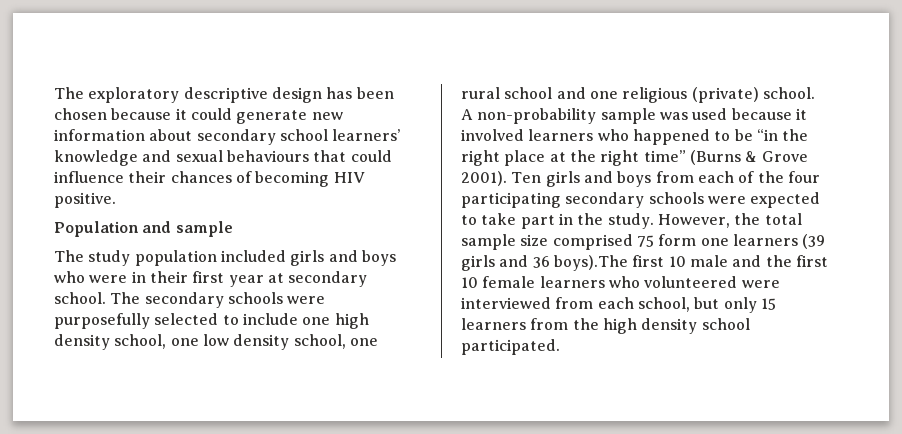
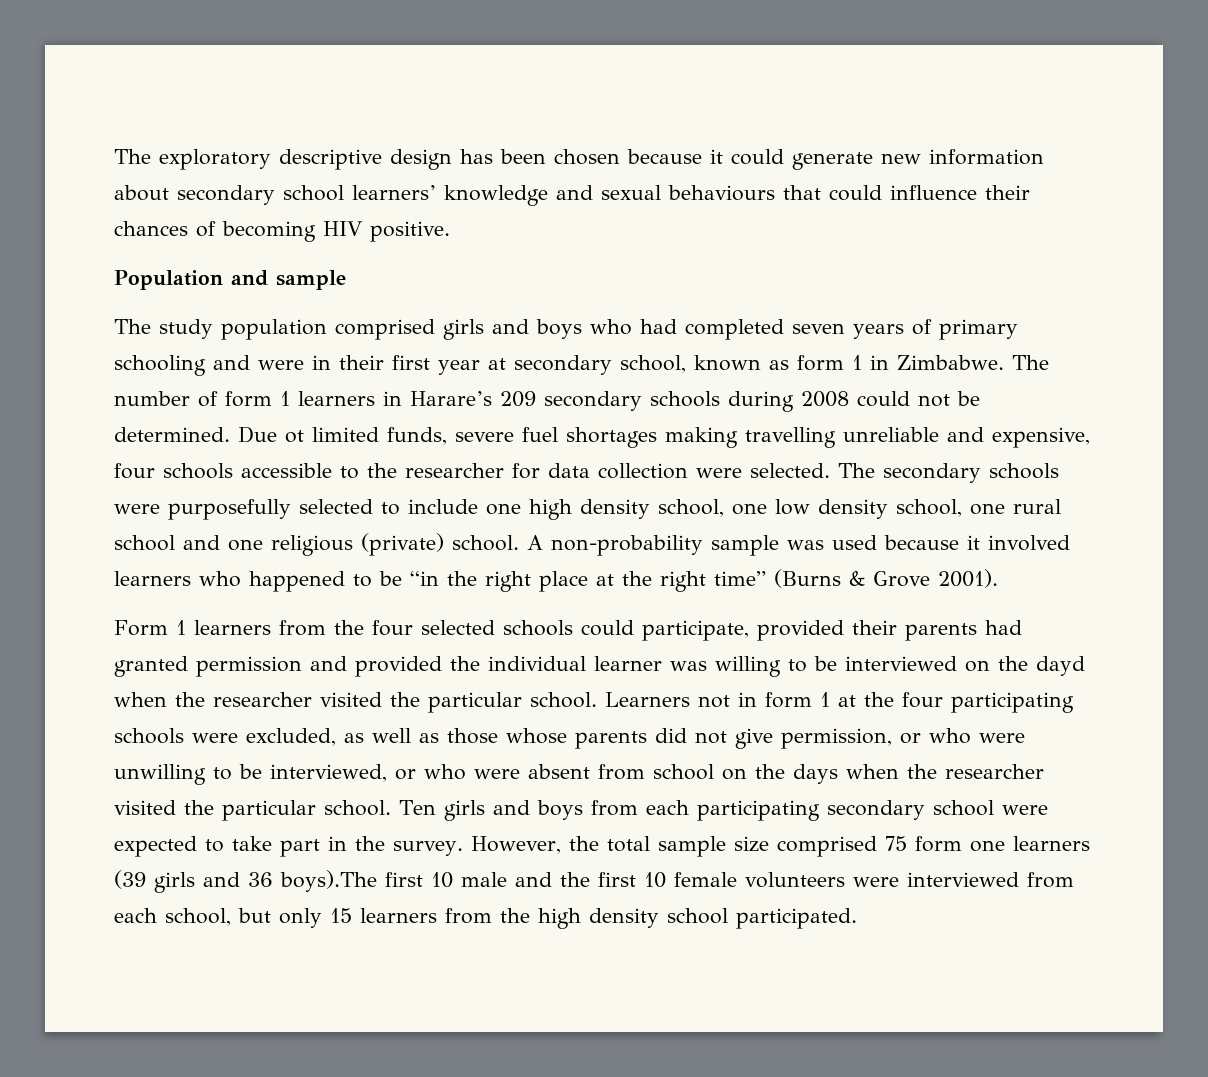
[220,250,286,262] included -> [335,319,435,340] comprised
(85, 277) none -> [640,319,1018,340] [114,355,250,376] had completed seven years of primary schooling and
[54,292,106,304] school. -> [620,355,1049,373] [114,391,980,412] [114,426,1090,448] [114,463,830,479] school, known as form 1 in Zimbabwe. The number of form 1 learners in Harare’s 209 secondary schools during 2008 could not be determined. Due ot limited funds, severe fuel shortages making travelling unreliable and expensive, four schools accessible to the researcher for data collection were selected.
(507, 178) none -> [114,620,1022,641] [114,656,1085,677] [114,692,1074,713] [114,728,1025,749] [114,764,1044,785] [114,800,391,821] // Form 1 learners from the four selected schools could participate, provided their parents had granted permission and provided the individual learner was willing to be interviewed on the dayd when the researcher visited the particular school. Learners not in form 1 at the four participating schools were excluded, as well as those whose parents did not give permission, or who were unwilling to be interviewed, or who were absent from school on the days when the researcher visited the particular school.
[738,171,820,183] of the four -> (689, 807) none
[648,192,704,204] schools -> [932,800,994,816] school
[607,213,654,229] study. -> [393,841,463,856] survey.
[539,276,738,288] learners who volunteered -> [745,872,845,888] volunteers

